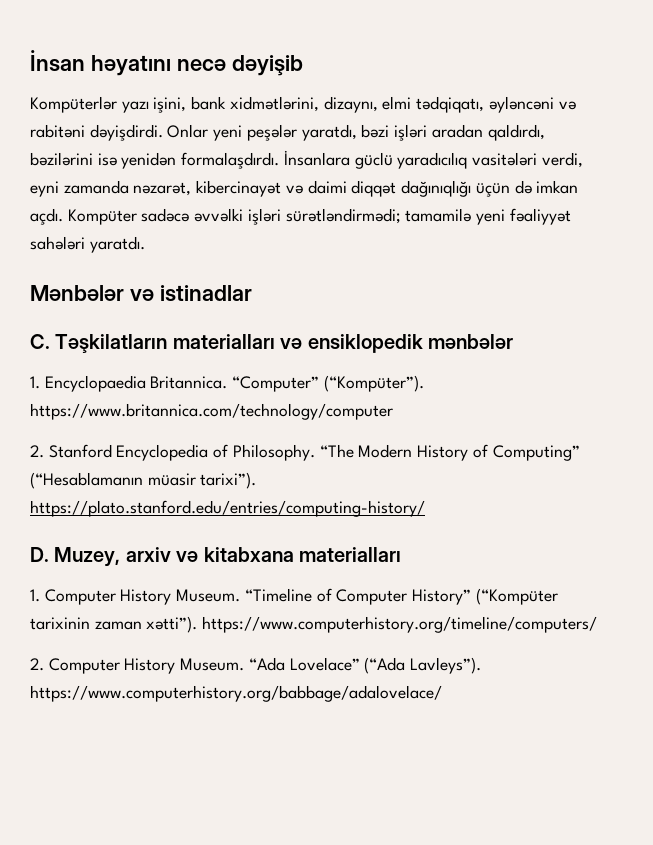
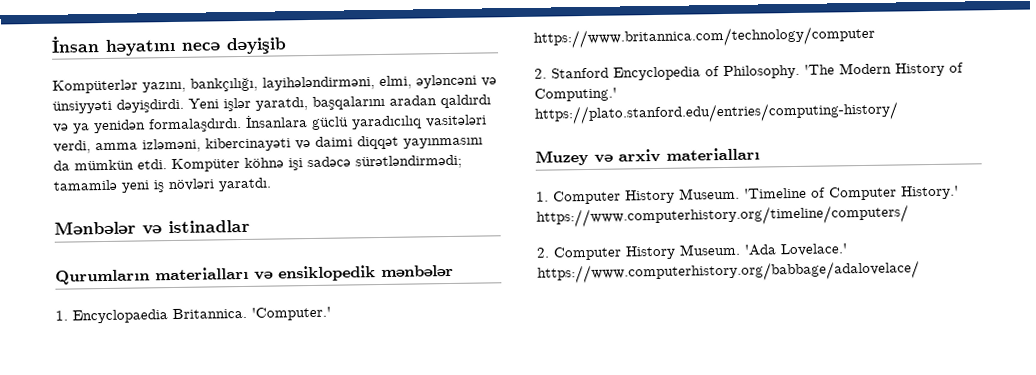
[121,96,576,113] [30,124,545,141] [30,152,117,166] yazı işini, bank xidmətlərini, dizaynı, elmi tədqiqatı, əyləncəni və rabitəni dəyişdirdi. Onlar yeni peşələr yaratdı, bəzi işləri aradan qaldırdı, bəzilərini isə -> [142,74,497,93] [52,94,491,114] [53,123,90,134] yazını, bankçılığı, layihələndirməni, elmi, əyləncəni və ünsiyyəti dəyişdirdi. Yeni işlər yaratdı, başqalarını aradan qaldırdı və ya
[30,180,579,197] [30,208,281,225] eyni zamanda nəzarət, kibercinayət və daimi diqqət dağınıqlığı üçün də imkan açdı. Kompüter sadəcə əvvəlki işləri -> [95,135,483,153] [53,156,351,173] amma izləməni, kibercinayəti və daimi diqqət yayınmasını da mümkün etdi. Kompüter köhnə işi sadəcə
[509,208,571,225] [30,236,85,250] fəaliyyət sahələri -> [153,178,215,193] iş növləri
[30,334,168,353] C. Təşkilatların -> [55,269,150,285] Qurumların
[232,375,424,392] “Computer” (“Kompüter”). -> [251,306,331,321] 'Computer.'
[319,444,354,458] “The -> [804,64,835,75] 'The
[492,445,580,461] [30,472,257,489] [30,500,425,517] [30,547,294,567] Computing” (“Hesablamanın müasir tarixi”). https://plato.stanford.edu/entries/computing-history/ // D. Muzey, arxiv və kitabxana -> [534,87,617,102] [534,101,899,125] [535,148,661,166] Computing.' https://plato.stanford.edu/entries/computing-history/ // Muzey və arxiv
[244,588,312,602] “Timeline -> [744,187,807,199] 'Timeline
[412,588,558,605] [30,616,198,633] History” (“Kompüter tarixinin zaman xətti”). -> [901,185,959,200] History.'
[248,657,482,674] “Ada Lovelace” (“Ada Lavleys”). -> [744,243,848,257] 'Ada Lovelace.'

